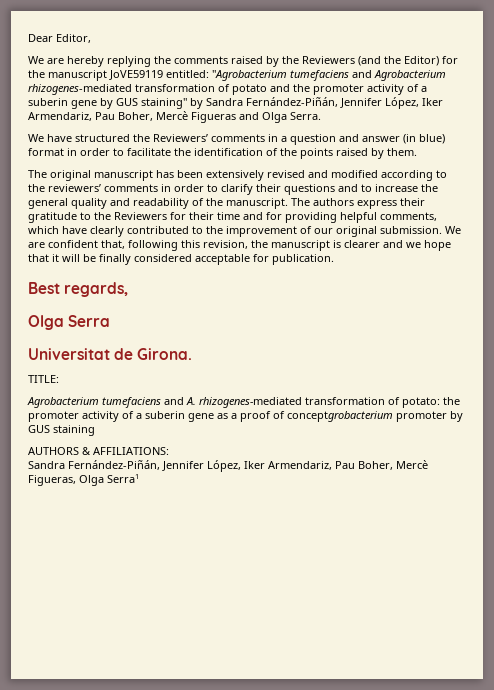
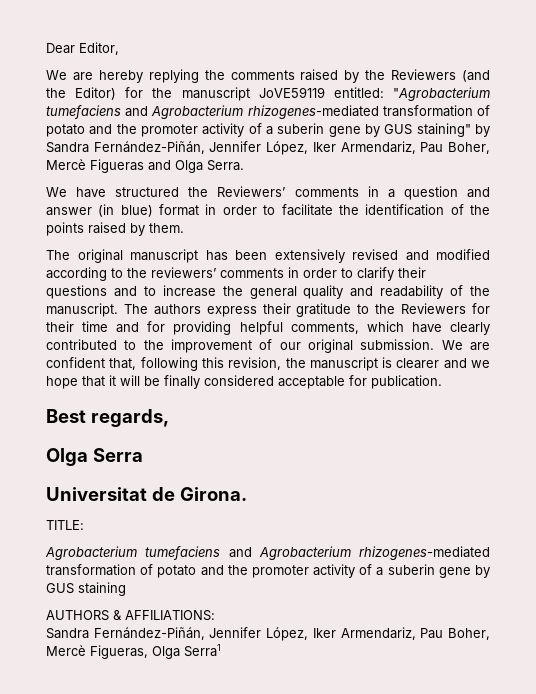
[186,397,460,408] [28,411,447,422] A. rhizogenes-mediated transformation of potato: the promoter activity of a suberin gene as a proof of conceptgrobacterium promoter -> [258,546,490,560] [46,564,471,578] Agrobacterium rhizogenes-mediated transformation of potato and the promoter activity of a suberin gene

